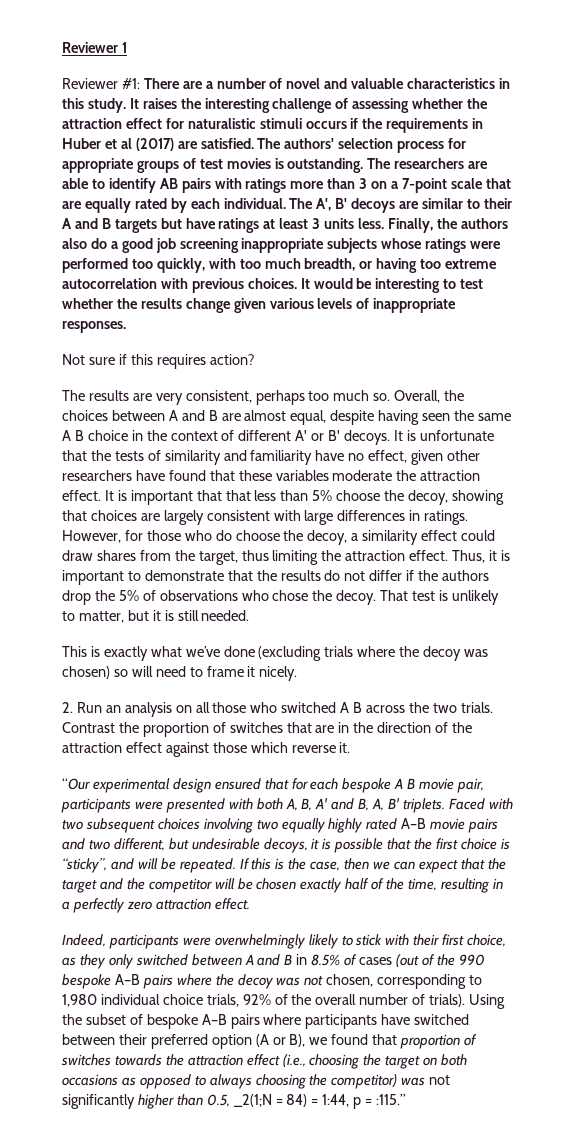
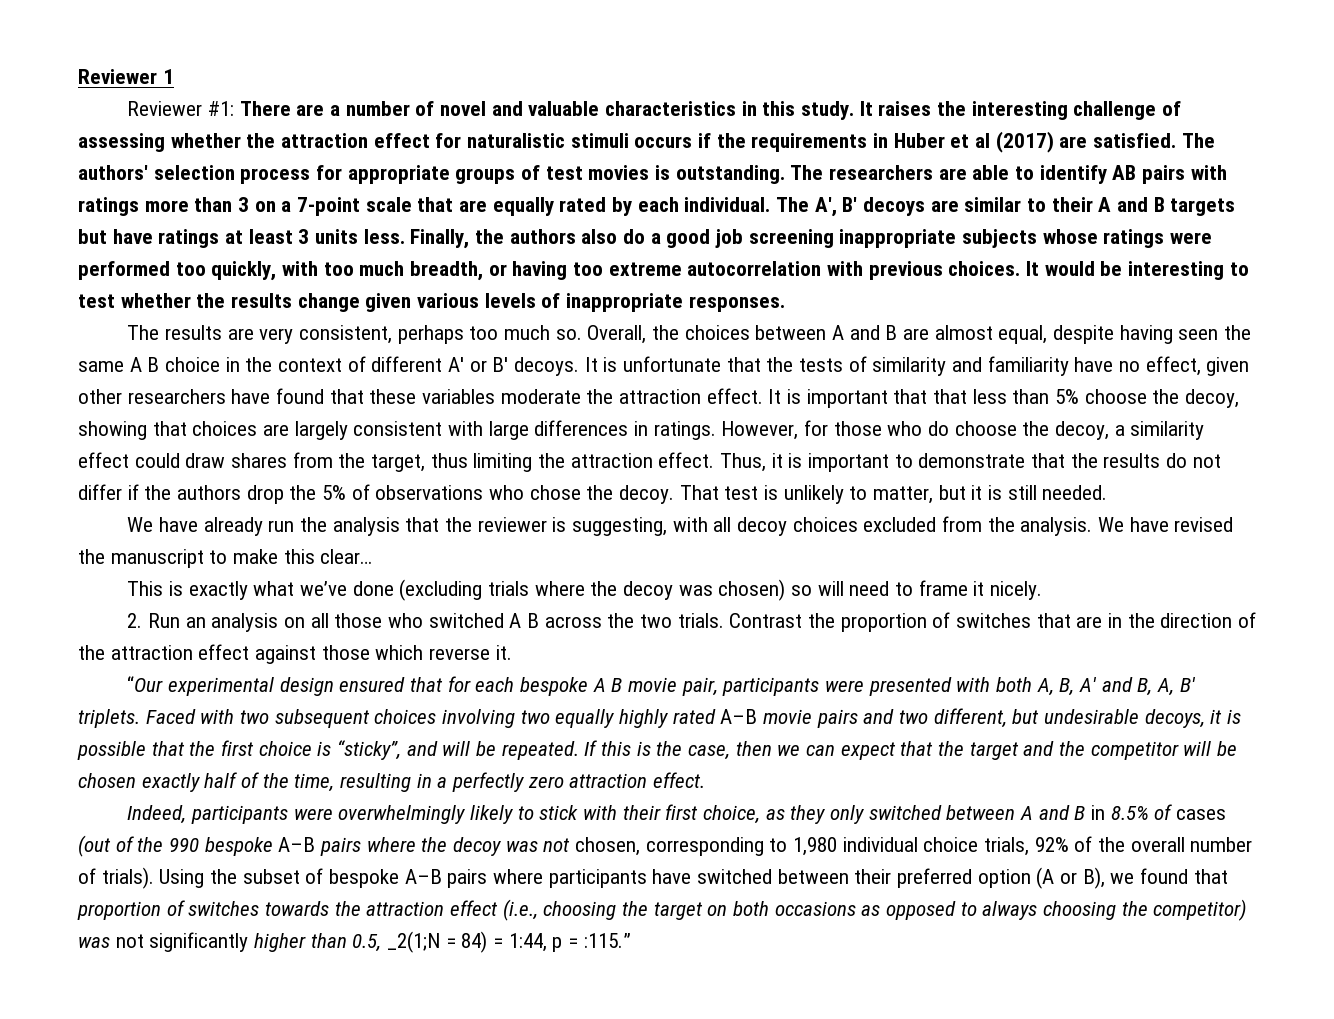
[62,354,254,369] // Not sure if this requires action? -> (785, 304) none
(250, 615) none -> [127,516,1234,536] [78,549,373,568] // We have already run the analysis that the reviewer is suggesting, with all decoy choices excluded from the analysis. We have revised the manuscript to make this clear…

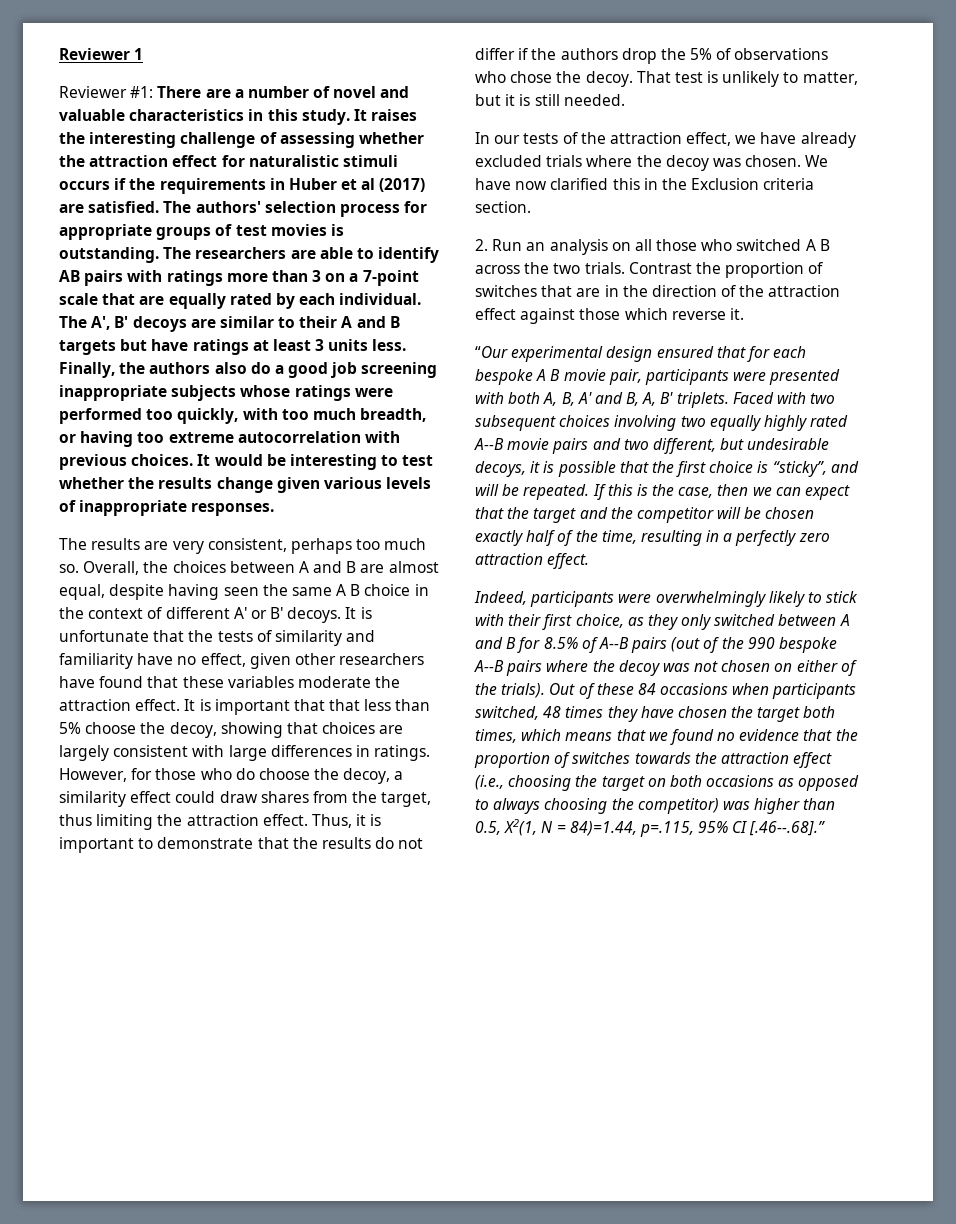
[127,516,1234,536] [78,549,373,568] [127,579,483,601] We have already run the analysis that the reviewer is suggesting, with all decoy choices excluded from the analysis. We have revised the manuscript to make this clear… // This is exactly what we’ve done (excluding -> [475,132,856,148] [475,155,542,167] In our tests of the attraction effect, we have already excluded
[718,579,1042,601] chosen) so will need to frame it nicely. -> [745,155,829,167] [475,178,815,190] [475,201,531,213] chosen. We have now clarified this in the Exclusion criteria section.
[720,709,758,724] A–B -> [474,438,504,450] A--B
[1090,805,1105,820] in -> [517,637,541,653] for
[1175,809,1226,820] cases -> [598,637,668,653] A--B pairs
[278,837,316,852] A–B -> [474,660,504,672] A--B
[575,836,1253,856] [78,867,1228,889] chosen, corresponding to 1,980 individual choice trials, 92% of the overall number of trials). Using the subset of bespoke A–B pairs where participants have switched between their preferred option (A or B), we found that -> [721,660,857,676] [475,683,857,699] [475,706,836,722] [475,729,858,745] chosen on either of the trials). Out of these 84 occasions when participants switched, 48 times they have chosen the target both times, which means that we found no evidence that the
[115,932,249,952] not significantly -> (750, 805) none
[387,931,631,953] _2(1;N = 84) = 1:44, p = :115.” -> [504,819,826,837] Χ2(1, N = 84)=1.44, p=.115, 95% CI [.46--.68].”

